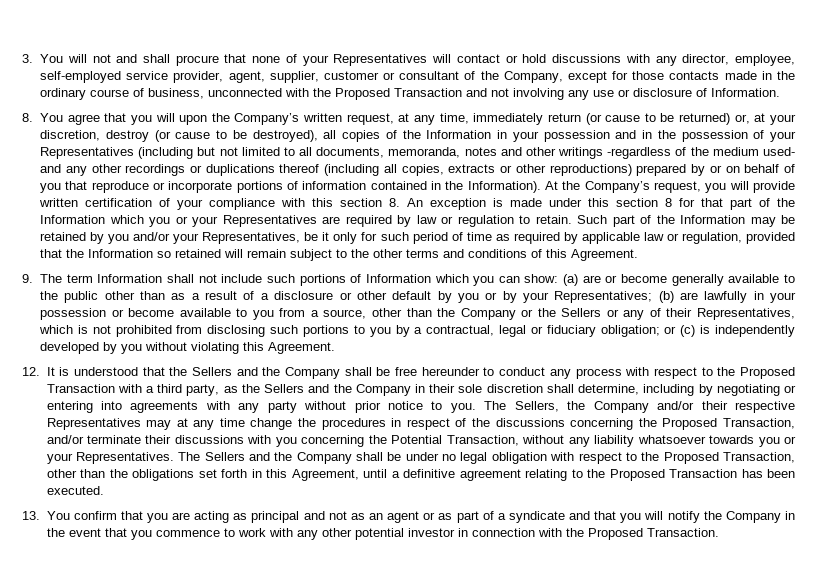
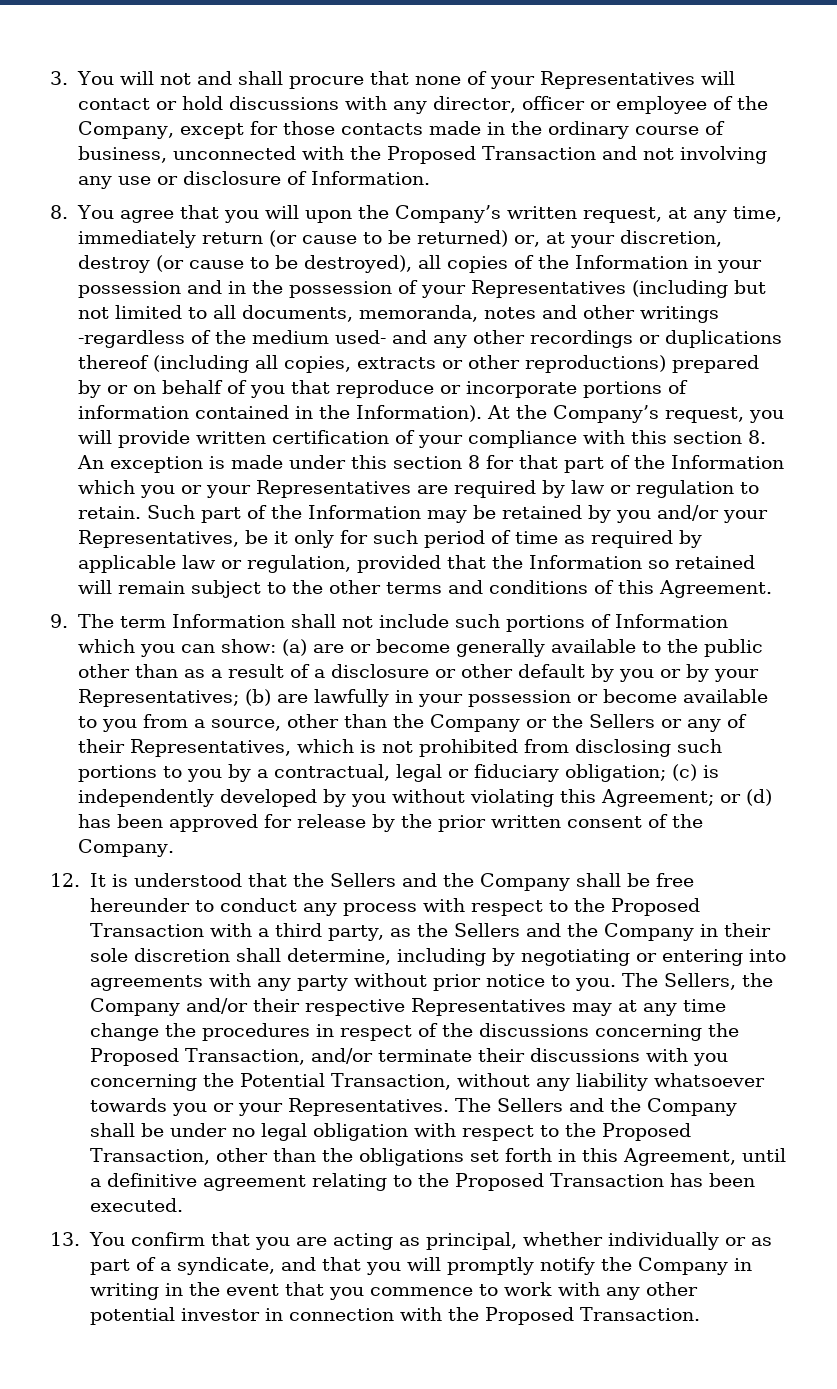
[734,54,795,66] [40,71,460,83] employee, self-employed service provider, agent, supplier, customer or consultant -> [521,96,707,114] officer or employee
[664,326,677,334] or -> (666, 773) none
[268,342,336,354] Agreement. -> [600,789,772,807] [77,814,703,832] [77,839,174,857] Agreement; or (d) has been approved for release by the prior written consent of the Company.
[251,511,420,523] principal and not as an agent -> [426,1232,720,1250] principal, whether individually
[508,511,565,523] syndicate -> [176,1257,275,1275] syndicate,
(664, 515) none -> [446,1257,534,1275] promptly
(795, 515) none -> [89,1283,183,1300] writing in

